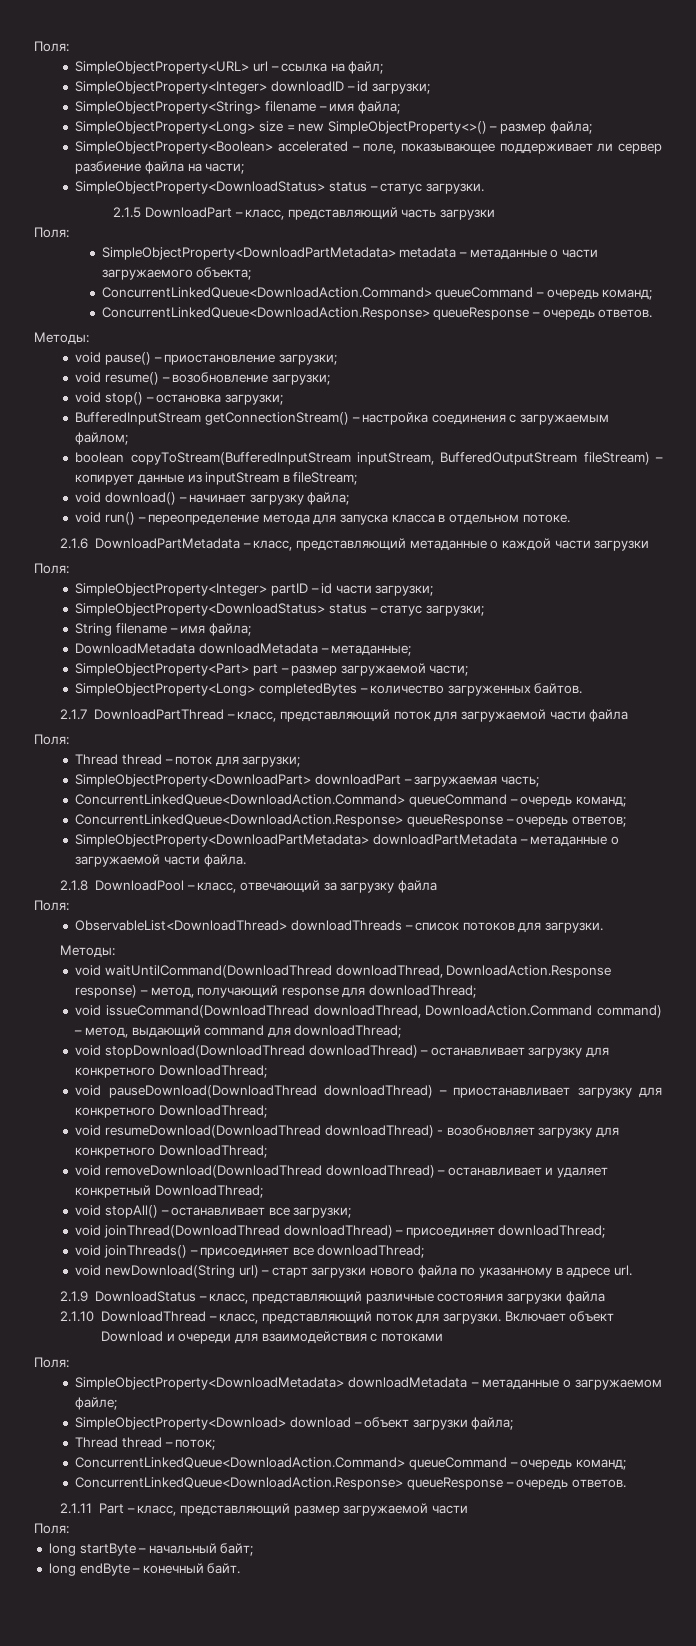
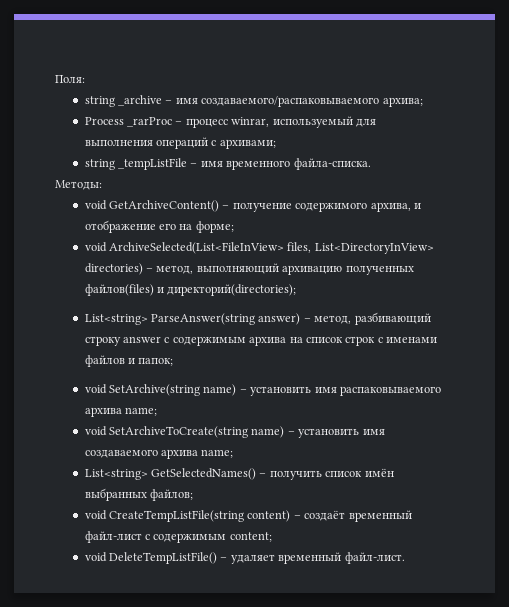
[34,41,69,52] [75,61,384,74] [75,81,430,94] [75,101,400,114] [75,121,592,134] [75,141,662,154] [75,161,245,174] [75,181,484,194] [113,207,496,220] [34,227,69,238] [101,247,598,260] [101,267,252,280] [101,287,653,300] [101,307,653,320] [34,332,89,345] [75,352,337,365] [75,372,330,385] [75,392,283,405] [75,412,610,425] [75,432,129,445] [75,452,663,465] [75,472,358,485] [75,492,350,505] [75,512,570,525] [60,538,650,551] [34,563,69,574] [75,583,434,596] [75,603,484,616] [75,623,251,636] [75,643,412,656] [75,663,469,676] [75,683,583,696] [60,709,629,722] [34,734,69,745] [75,754,301,767] [75,774,539,787] [75,794,626,807] [75,814,626,827] [75,834,619,847] [75,854,246,867] [60,880,438,893] [34,900,69,911] [75,920,604,933] [60,945,116,958] [75,965,612,978] [75,985,477,998] [75,1005,662,1018] [74,1025,402,1038] [75,1045,610,1058] [75,1065,267,1078] [75,1085,662,1098] [75,1105,267,1118] [75,1125,620,1138] [75,1145,267,1158] [75,1165,609,1178] [75,1185,263,1198] [75,1205,352,1218] [75,1225,606,1238] [75,1245,425,1258] [75,1265,633,1278] [60,1291,605,1304] [60,1311,615,1324] [101,1331,444,1344] [34,1357,69,1368] [75,1377,663,1390] [75,1397,118,1410] [75,1417,514,1430] [75,1437,216,1450] [75,1457,626,1470] [75,1477,626,1490] [60,1503,469,1516] [34,1523,69,1534] [48,1543,254,1556] [48,1563,241,1576] Поля: // SimpleObjectProperty<URL> url – ссылка на файл; // SimpleObjectProperty<Integer> downloadID – id загрузки; // SimpleObjectProperty<String> filename – имя файла; // SimpleObjectProperty<Long> size = new SimpleObjectProperty<>() – размер файла; // SimpleObjectProperty<Boolean> accelerated – поле, показывающее поддерживает ли сервер разбиение файла на части; // SimpleObjectProperty<DownloadStatus> status – статус загрузки. // 2.1.5 DownloadPart – класс, представляющий часть загрузки // Поля: // SimpleObjectProperty<DownloadPartMetadata> metadata – метаданные о части загружаемого объекта; // ConcurrentLinkedQueue<DownloadAction.Command> queueCommand – очередь команд; // ConcurrentLinkedQueue<DownloadAction.Response> queueResponse – очередь ответов. // Методы: // void pause() – приостановление загрузки; // void resume() – возобновление загрузки; // void stop() – остановка загрузки; // BufferedInputStream getConnectionStream() – настройка соединения с загружаемым файлом; // boolean copyToStream(BufferedInputStream inputStream, BufferedOutputStream fileStream) – копирует данные из inputStream в fileStream; // void download() – начинает загрузку файла; // void run() – переопределение метода для запуска класса в отдельном потоке. // 2.1.6 DownloadPartMetadata – класс, представляющий метаданные о каждой части загрузки // Поля: // SimpleObjectProperty<Integer> partID – id части загрузки; // SimpleObjectProperty<DownloadStatus> status – статус загрузки; // String filename – имя файла; // DownloadMetadata downloadMetadata – метаданные; // SimpleObjectProperty<Part> part – размер загружаемой части; // SimpleObjectProperty<Long> completedBytes – количество загруженных байтов. // 2.1.7 DownloadPartThread – класс, представляющий поток для загружаемой части файла // Поля: // Thread thread – поток для загрузки; // SimpleObjectProperty<DownloadPart> downloadPart – загружаемая часть; // ConcurrentLinkedQueue<DownloadAction.Command> queueCommand – очередь команд; // ConcurrentLinkedQueue<DownloadAction.Response> queueResponse – очередь ответов; // SimpleObjectProperty<DownloadPartMetadata> downloadPartMetadata – метаданные о загружаемой части файла. // 2.1.8 DownloadPool – класс, отвечающий за загрузку файла // Поля: // ObservableList<DownloadThread> downloadThreads – список потоков для загрузки. // Методы: // void waitUntilCommand(DownloadThread downloadThread, DownloadAction.Response response) – метод, получающий response для downloadThread; // void issueCommand(DownloadThread downloadThread, DownloadAction.Command command) – метод, выдающий command для downloadThread; // void stopDownload(DownloadThread downloadThread) – останавливает загрузку для конкретного DownloadThread; // void pauseDownload(DownloadThread downloadThread) – приостанавливает загрузку для конкретного DownloadThread; // void resumeDownload(DownloadThread downloadThread) - возобновляет загрузку для конкретного DownloadThread; // void removeDownload(DownloadThread downloadThread) – останавливает и удаляет конкретный DownloadThread; // void stopAll() – останавливает все загрузки; // void joinThread(DownloadThread downloadThread) – присоединяет downloadThread; // void joinThreads() – присоединяет все downloadThread; // void newDownload(String url) – старт загрузки нового файла по указанному в адресе url. // 2.1.9 DownloadStatus – класс, представляющий различные состояния загрузки файла // 2.1.10 DownloadThread – класс, представляющий поток для загрузки. Включает объект Download и очереди для взаимодействия с потоками // Поля: // SimpleObjectProperty<DownloadMetadata> downloadMetadata – метаданные о загружаемом файле; // SimpleObjectProperty<Download> download – объект загрузки файла; // Thread thread – поток; // ConcurrentLinkedQueue<DownloadAction.Command> queueCommand – очередь команд; // ConcurrentLinkedQueue<DownloadAction.Response> queueResponse – очередь ответов. // 2.1.11 Part – класс, представляющий размер загружаемой части // Поля: // long startByte – начальный байт; // long endByte – конечный байт. -> [55,75,85,83] [84,95,423,107] [84,116,376,128] [84,137,276,149] [84,158,371,170] [55,180,102,190] [84,200,421,212] [84,220,234,233] [84,242,434,254] [84,263,414,275] [84,284,297,296] [84,312,431,325] [84,336,438,346] [84,355,174,367] [84,384,441,396] [84,407,158,417] [84,426,385,438] [84,449,234,459] [84,468,394,480] [84,488,194,501] [84,510,412,522] [84,531,272,543] [84,552,405,564] Поля: // string _archive – имя создаваемого/распаковываемого архива; // Process _rarProc – процесс winrar, используемый для выполнения операций с архивами; // string _tempListFile – имя временного файла-списка. // Методы: // void GetArchiveContent() – получение содержимого архива, и отображение его на форме; // void ArchiveSelected(List<FileInView> files, List<DirectoryInView> directories) – метод, выполняющий архивацию полученных файлов(files) и директорий(directories); // List<string> ParseAnswer(string answer) – метод, разбивающий строку answer с содержимым архива на список строк с именами файлов и папок; // void SetArchive(string name) – установить имя распаковываемого архива name; // void SetArchiveToCreate(string name) – установить имя создаваемого архива name; // List<string> GetSelectedNames() – получить список имён выбранных файлов; // void CreateTempListFile(string content) – создаёт временный файл-лист с содержимым content; // void DeleteTempListFile() – удаляет временный файл-лист.

